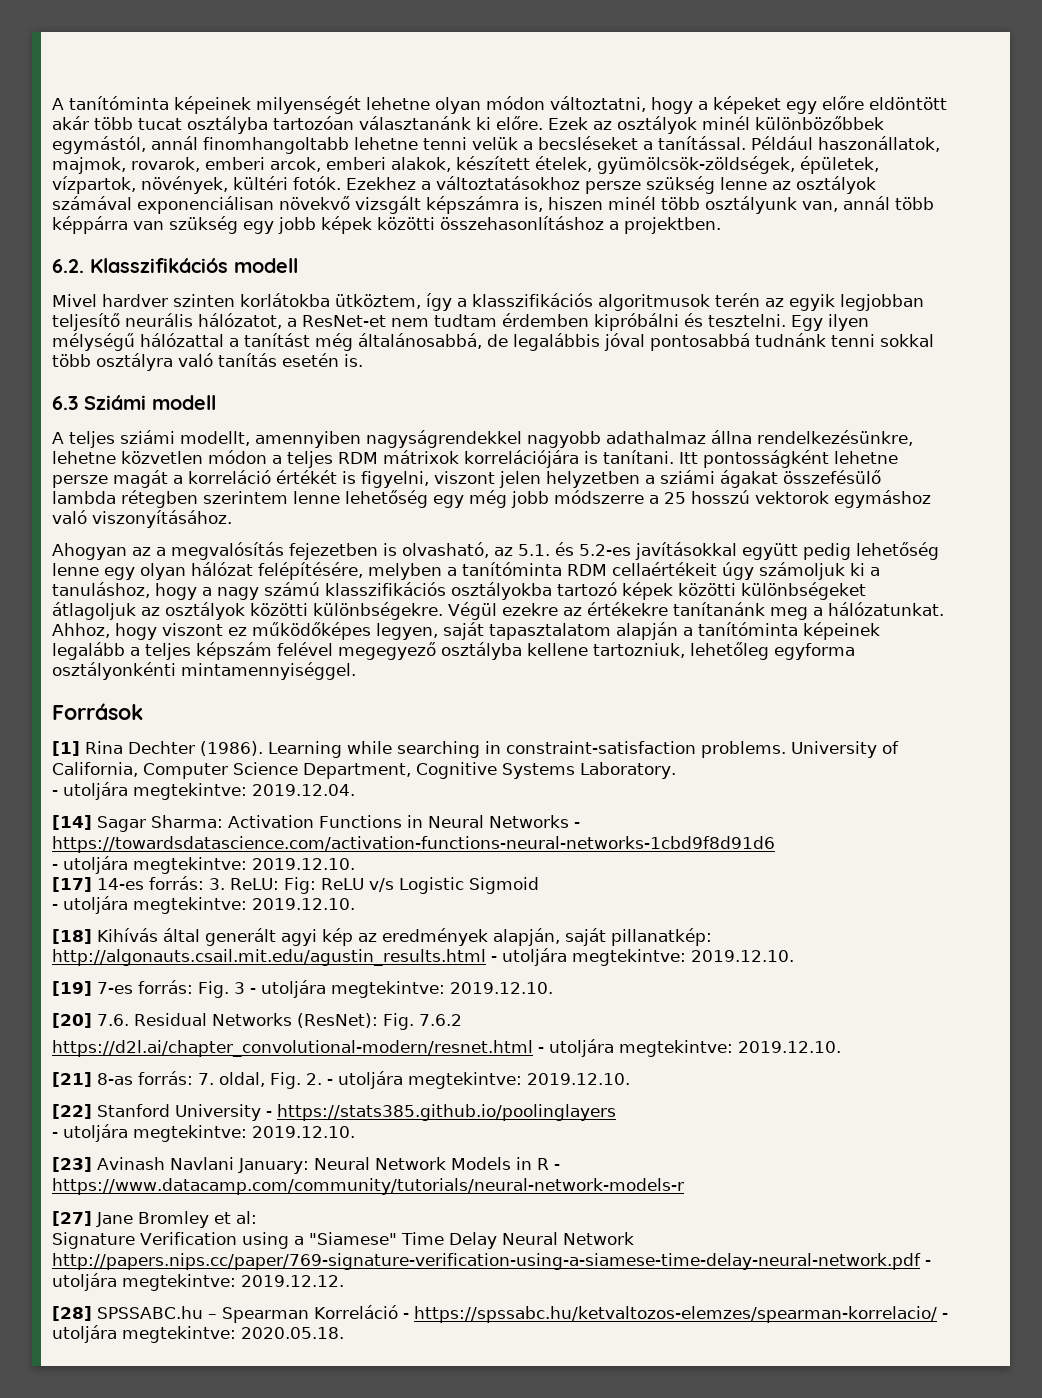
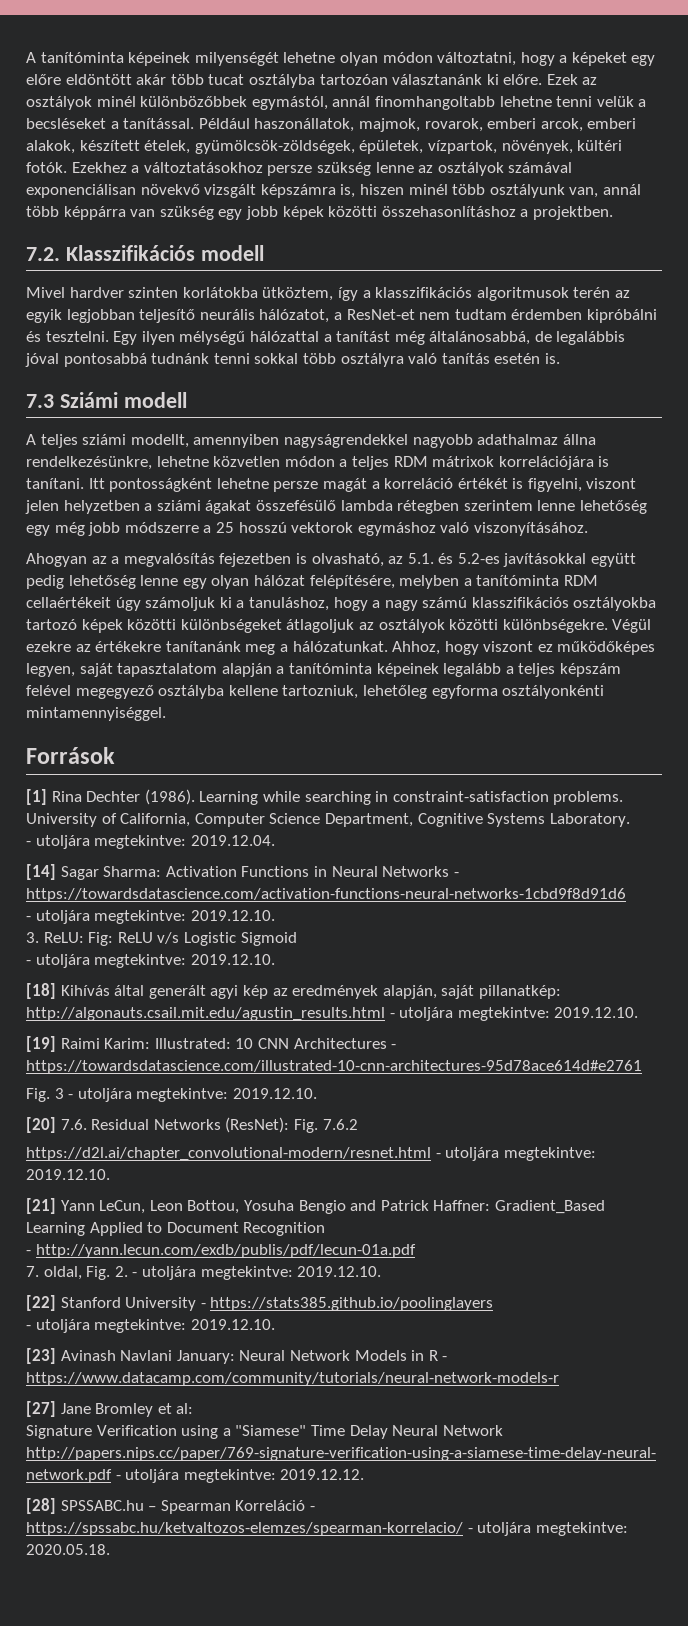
[52,259,84,273] 6.2. -> [26,247,60,261] 7.2.
[52,396,78,410] 6.3 -> [26,394,54,408] 7.3
[52,876,204,892] [17] 14-es forrás: -> (275, 915) none
[97,980,193,994] 7-es forrás: -> [60,1038,397,1049] [26,1060,642,1074] Raimi Karim: Illustrated: 10 CNN Architectures - https://towardsdatascience.com/illustrated-10-cnn-architectures-95d78ace614d#e2761 //
[97,1071,193,1085] 8-as forrás: -> [60,1200,605,1214] [26,1222,326,1236] [26,1244,416,1258] Yann LeCun, Leon Bottou, Yosuha Bengio and Patrick Haffner: Gradient_Based Learning Applied to Document Recognition // - http://yann.lecun.com/exdb/publis/pdf/lecun-01a.pdf //

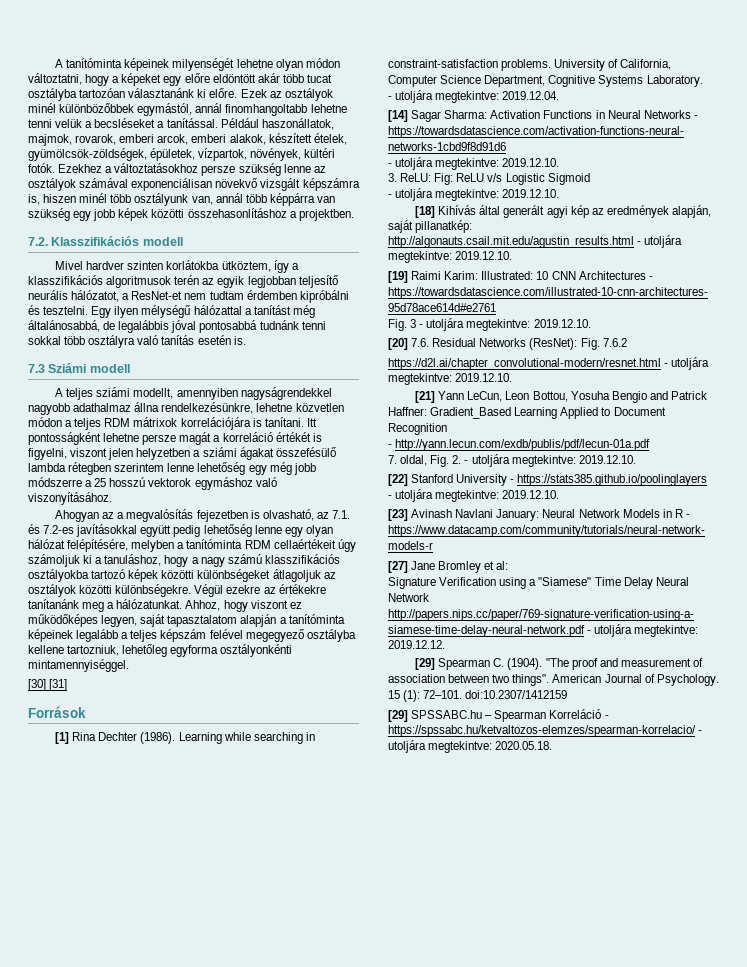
[407,553,500,564] 5.1. és 5.2-es -> [331,510,350,519] [28,524,75,534] 7.1. és 7.2-es
(166, 714) none -> [28,679,68,691] // [30] [31]
[26,1498,56,1514] [28] -> [415,658,703,670] [388,674,719,686] [388,690,568,702] [388,710,408,722] [29] Spearman C. (1904). "The proof and measurement of association between two things". American Journal of Psychology. 15 (1): 72–101. doi:10.2307/1412159 // [29]

